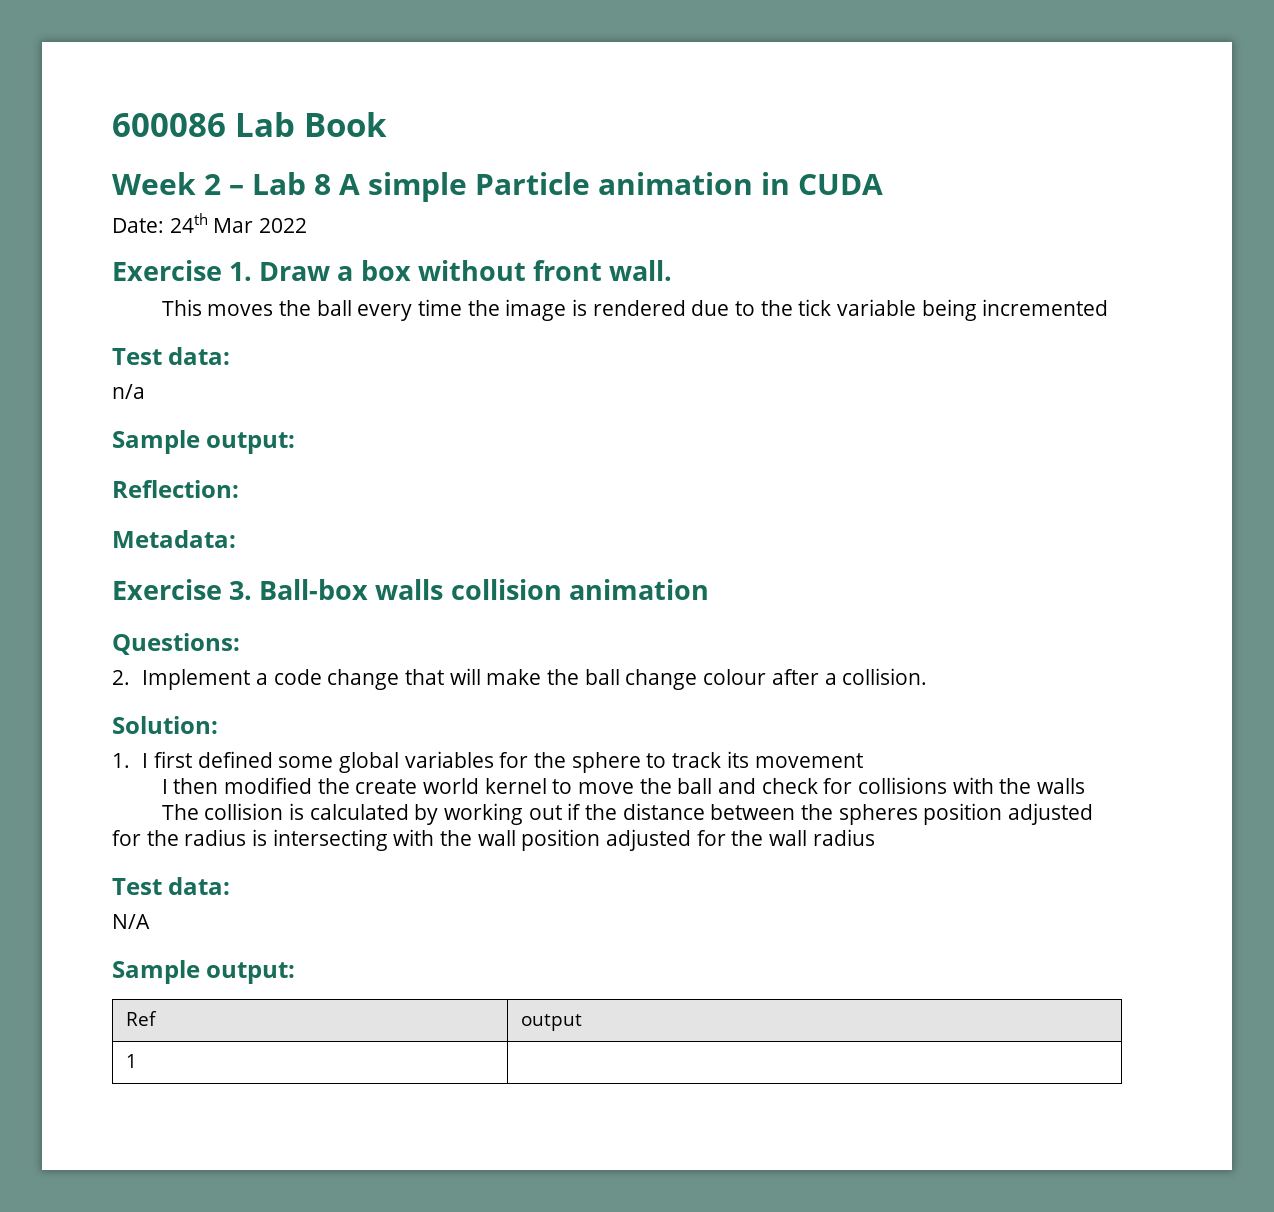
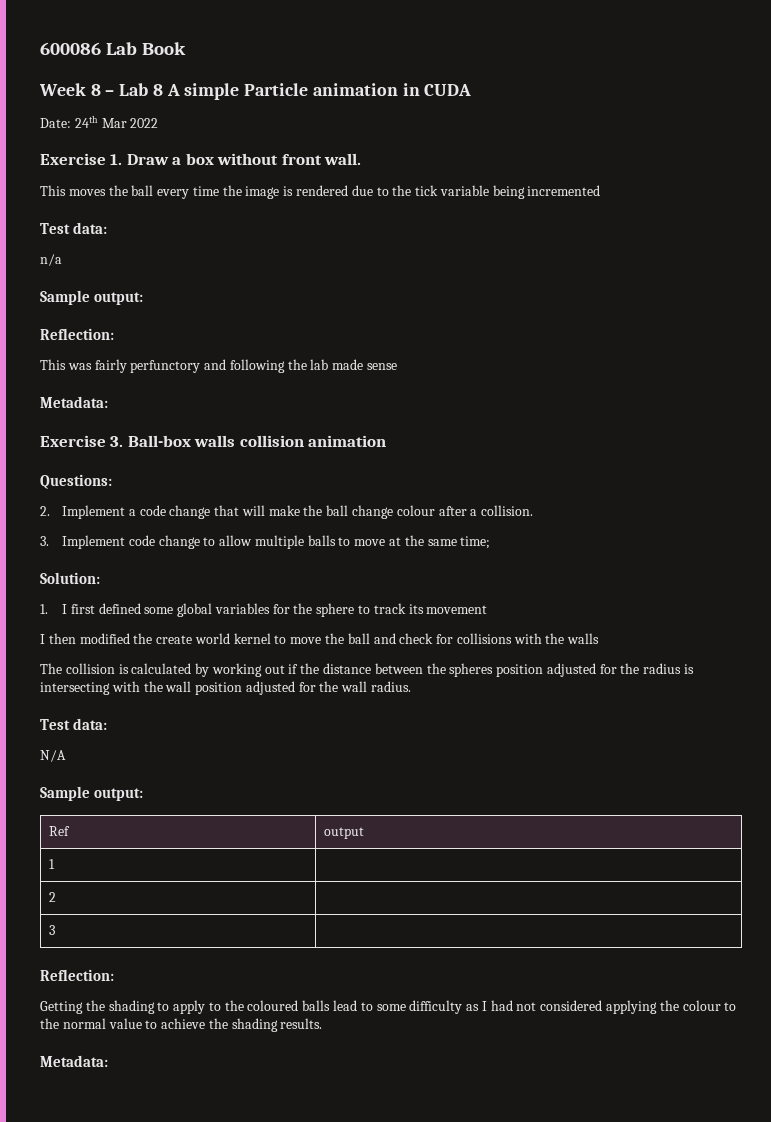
[203,174,221,195] 2 -> [90,84,101,96] 8
(239, 489) none -> [40,359,398,373] // This was fairly perfunctory and following the lab made sense
(928, 676) none -> [40,535,491,549] // 3. Implement code change to allow multiple balls to move at the same time;
[812,829,875,846] radius -> [371,681,412,692] radius.
(137, 1061) none -> [49,892,57,902] [49,925,56,935] [40,969,114,981] [40,1000,737,1014] [40,1018,323,1032] [40,1055,108,1067] // 2 | // 3 | // Reflection: // Getting the shading to apply to the coloured balls lead to some difficulty as I had not considered applying the colour to the normal value to achieve the shading results. // Metadata:

